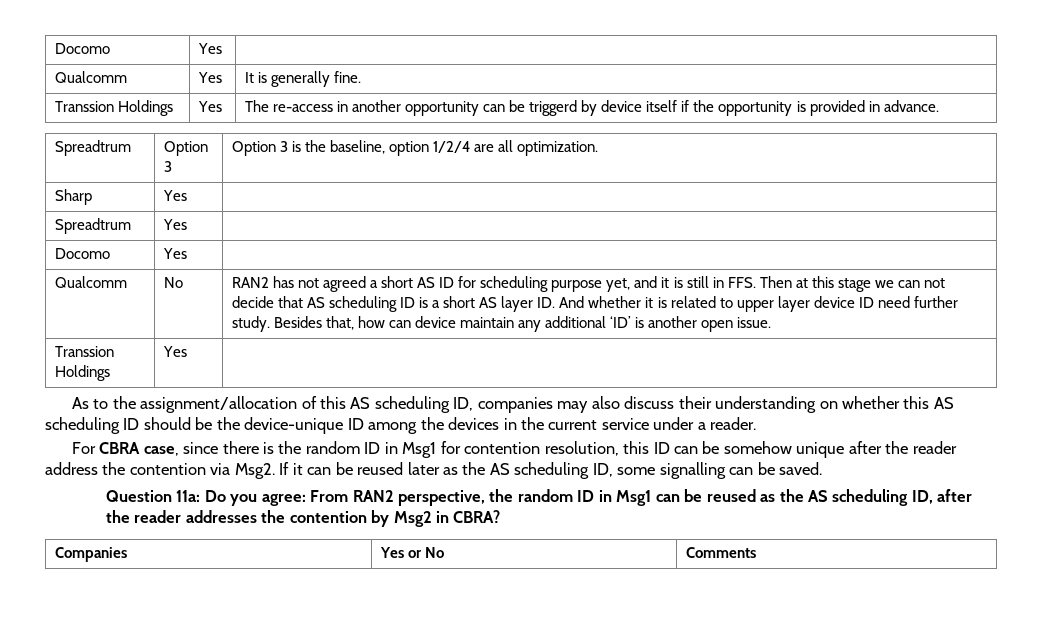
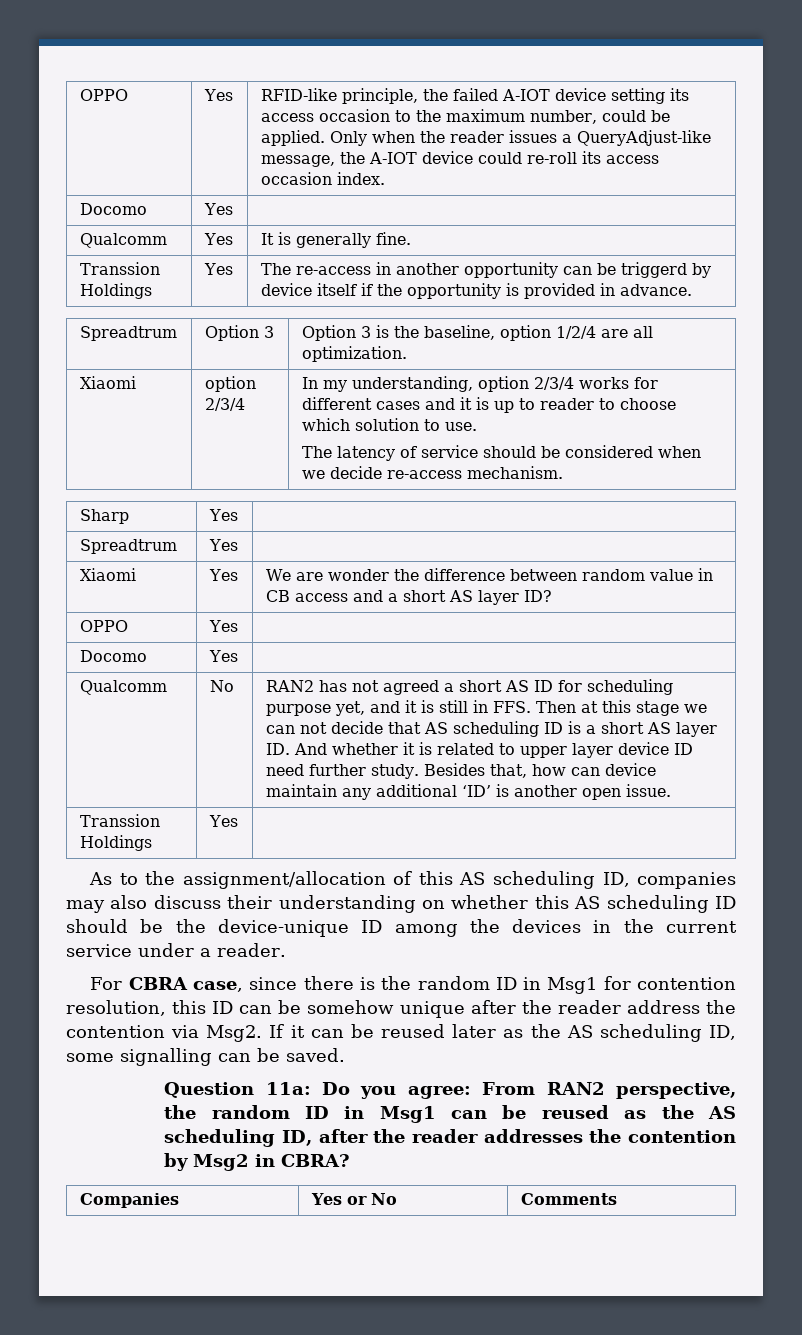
(54, 48) none -> [79,89,128,101] [203,89,233,101] [260,88,689,104] [260,109,670,124] [260,130,711,146] [260,151,659,167] [260,172,385,185] OPPO | Yes | RFID-like principle, the failed A-IOT device setting its access occasion to the maximum number, could be applied. Only when the reader issues a QueryAdjust-like message, the A-IOT device could re-roll its access occasion index. //
[54,189,92,205] [162,190,187,201] [54,218,131,234] Sharp | Yes | // Spreadtrum -> [79,376,136,389] [204,376,256,392] [204,398,245,411] [301,376,658,392] [301,397,676,413] [301,418,477,431] [301,445,701,461] [301,466,563,479] [79,509,129,524] [208,509,238,521] [79,539,177,554] [208,539,238,551] [79,568,136,581] [208,569,238,581] [265,568,713,581] [265,590,552,605] [79,620,128,632] Xiaomi | option 2/3/4 | In my understanding, option 2/3/4 works for different cases and it is up to reader to choose which solution to use. // The latency of service should be considered when we decide re-access mechanism. // Sharp | Yes | // Spreadtrum | Yes | // Xiaomi | Yes | We are wonder the difference between random value in CB access and a short AS layer ID? // OPPO

